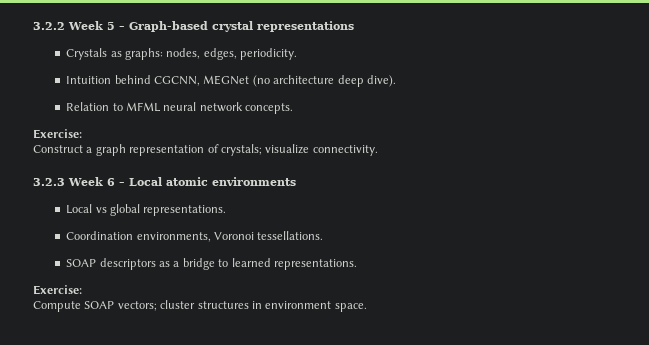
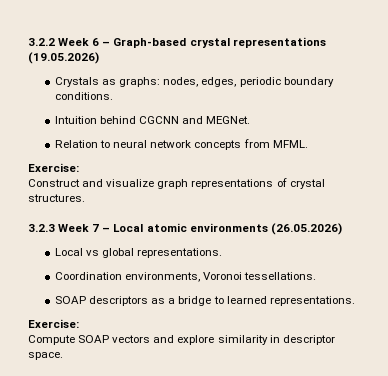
[107,22,115,30] 5 -> [92,38,100,46] 6
(354, 26) none -> [28,52,99,64] (19.05.2026)
[240,48,298,60] periodicity. -> [239,77,334,87] [55,92,114,100] periodic boundary conditions.
[154,75,396,87] CGCNN, MEGNet (no architecture deep dive). -> [139,116,251,124] CGCNN and MEGNet.
[126,102,162,112] MFML -> (111, 144) none
[245,103,294,114] concepts. -> [194,139,308,150] concepts from MFML.
[86,144,378,156] a graph representation of crystals; visualize connectivity. -> [82,178,325,189] [28,194,85,202] and visualize graph representations of crystal structures.
[107,178,115,186] 6 -> [92,224,100,232] 7
(296, 181) none -> [270,223,342,235] (26.05.2026)
[117,300,332,311] vectors; cluster structures in environment -> [112,335,335,345] vectors and explore similarity in descriptor

